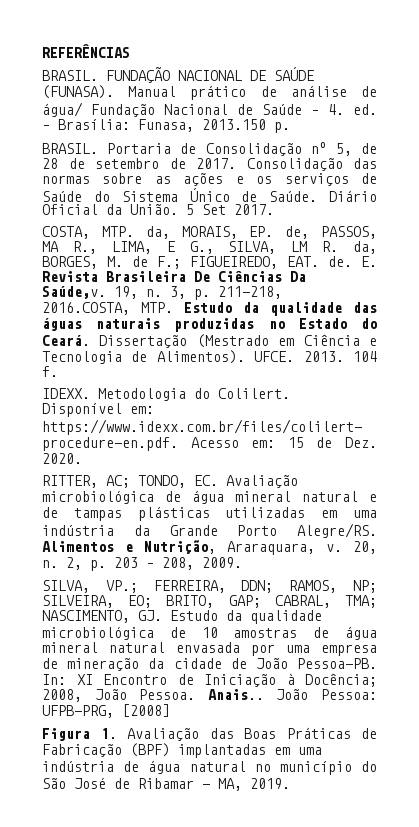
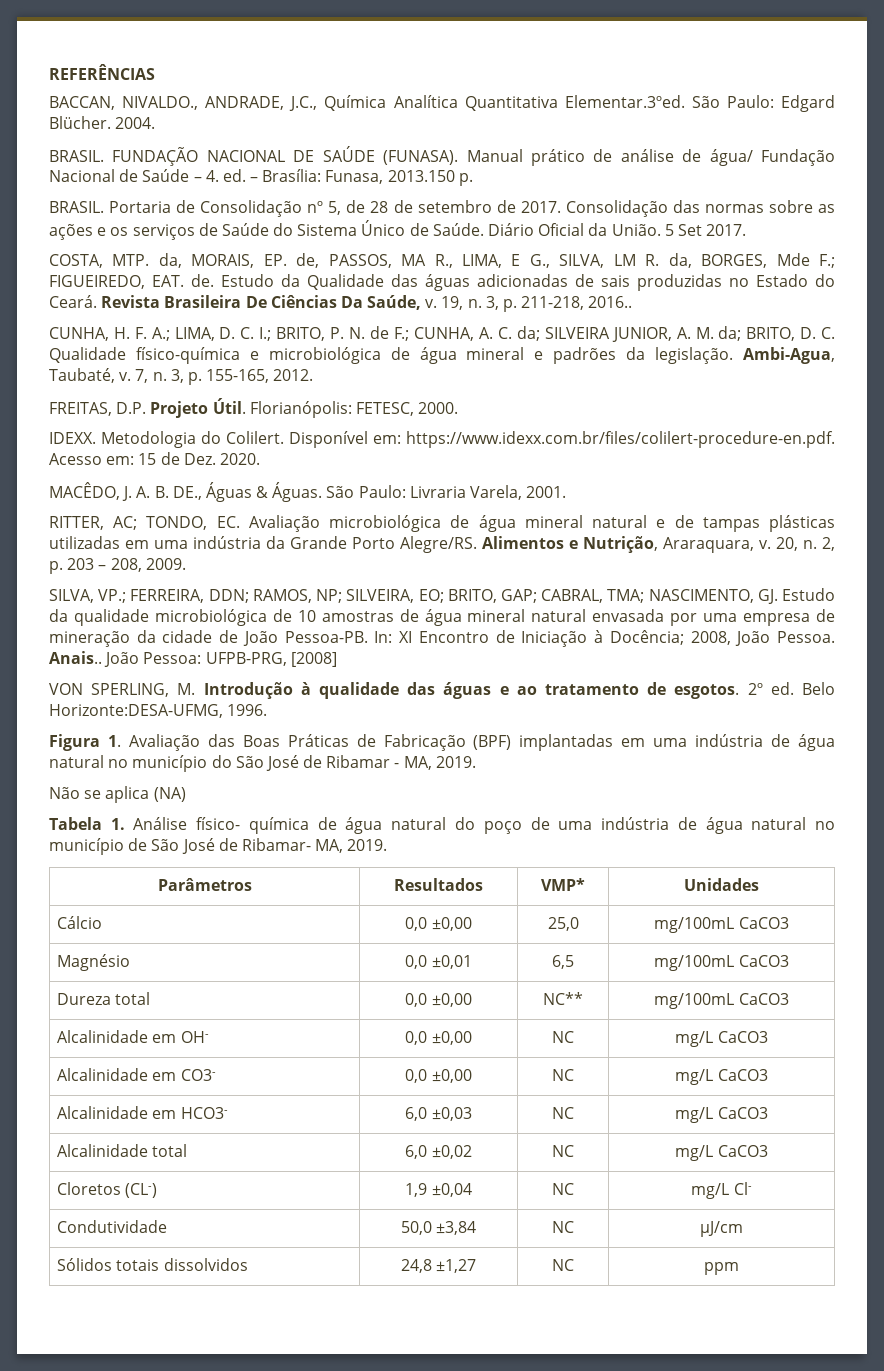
(130, 51) none -> [49,95,836,112] [49,116,156,129] // BACCAN, NIVALDO., ANDRADE, J.C., Química Analítica Quantitativa Elementar.3ºed. São Paulo: Edgard Blücher. 2004.
[107,256,148,267] M. de -> [776,253,810,266] Mde
[361,256,377,267] E. -> [220,274,835,291] [49,295,97,308] Estudo da Qualidade das águas adicionadas de sais produzidas no Estado do Ceará.
[42,286,106,299] Saúde,v. -> [367,295,438,310] Saúde, v.
[42,302,377,316] [42,318,377,332] [42,334,377,348] [42,350,377,364] [42,366,58,377] 2016.COSTA, MTP. Estudo da qualidade das águas naturais produzidas no Estado do Ceará. Dissertação (Mestrado em Ciência e Tecnologia de Alimentos). UFCE. 2013. 104 f. -> [588,296,633,308] [49,326,835,342] [49,347,836,364] [49,368,314,385] [49,398,459,418] 2016.. // CUNHA, H. F. A.; LIMA, D. C. I.; BRITO, P. N. de F.; CUNHA, A. C. da; SILVEIRA JUNIOR, A. M. da; BRITO, D. C. Qualidade físico-química e microbiológica de água mineral e padrões da legislação. Ambi-Agua, Taubaté, v. 7, n. 3, p. 155-165, 2012. // FREITAS, D.P. Projeto Útil. Florianópolis: FETESC, 2000.
(82, 458) none -> [49,482,567,502] // MACÊDO, J. A. B. DE., Águas & Águas. São Paulo: Livraria Varela, 2001.
(170, 710) none -> [49,682,836,699] [49,704,268,718] // VON SPERLING, M. Introdução à qualidade das águas e ao tratamento de esgotos. 2º ed. Belo Horizonte:DESA-UFMG, 1996.
(290, 783) none -> [49,786,186,803] [49,817,835,834] [49,838,388,855] [157,878,252,891] [394,878,483,891] [541,878,585,891] [684,878,759,891] [57,916,103,929] [405,917,472,931] [547,917,579,931] [654,917,789,933] [57,954,131,971] [405,955,472,969] [552,955,574,969] [654,955,789,971] [57,992,151,1005] [405,993,472,1007] [543,992,583,1005] [654,993,789,1009] [57,1030,209,1043] [405,1031,472,1045] [552,1031,574,1043] [675,1031,768,1047] [57,1068,216,1081] [405,1069,472,1083] [552,1069,574,1081] [675,1069,768,1085] [57,1106,228,1119] [405,1107,472,1121] [552,1107,574,1119] [675,1107,768,1123] [57,1144,188,1157] [405,1145,472,1159] [552,1145,574,1157] [675,1145,768,1161] [57,1182,158,1198] [405,1183,472,1197] [552,1183,574,1195] [691,1182,752,1199] [57,1220,168,1233] [400,1221,477,1235] [552,1221,574,1233] [700,1221,743,1237] [57,1258,248,1271] [400,1259,477,1273] [552,1259,574,1271] [704,1262,739,1275] // Não se aplica (NA) // Tabela 1. Análise físico- química de água natural do poço de uma indústria de água natural no município de São José de Ribamar- MA, 2019. // Parâmetros | Resultados | VMP* | Unidades // Cálcio | 0,0 ±0,00 | 25,0 | mg/100mL CaCO3 // Magnésio | 0,0 ±0,01 | 6,5 | mg/100mL CaCO3 // Dureza total | 0,0 ±0,00 | NC** | mg/100mL CaCO3 // Alcalinidade em OH- | 0,0 ±0,00 | NC | mg/L CaCO3 // Alcalinidade em CO3- | 0,0 ±0,00 | NC | mg/L CaCO3 // Alcalinidade em HCO3- | 6,0 ±0,03 | NC | mg/L CaCO3 // Alcalinidade total | 6,0 ±0,02 | NC | mg/L CaCO3 // Cloretos (CL-) | 1,9 ±0,04 | NC | mg/L Cl- // Condutividade | 50,0 ±3,84 | NC | µJ/cm // Sólidos totais dissolvidos | 24,8 ±1,27 | NC | ppm

